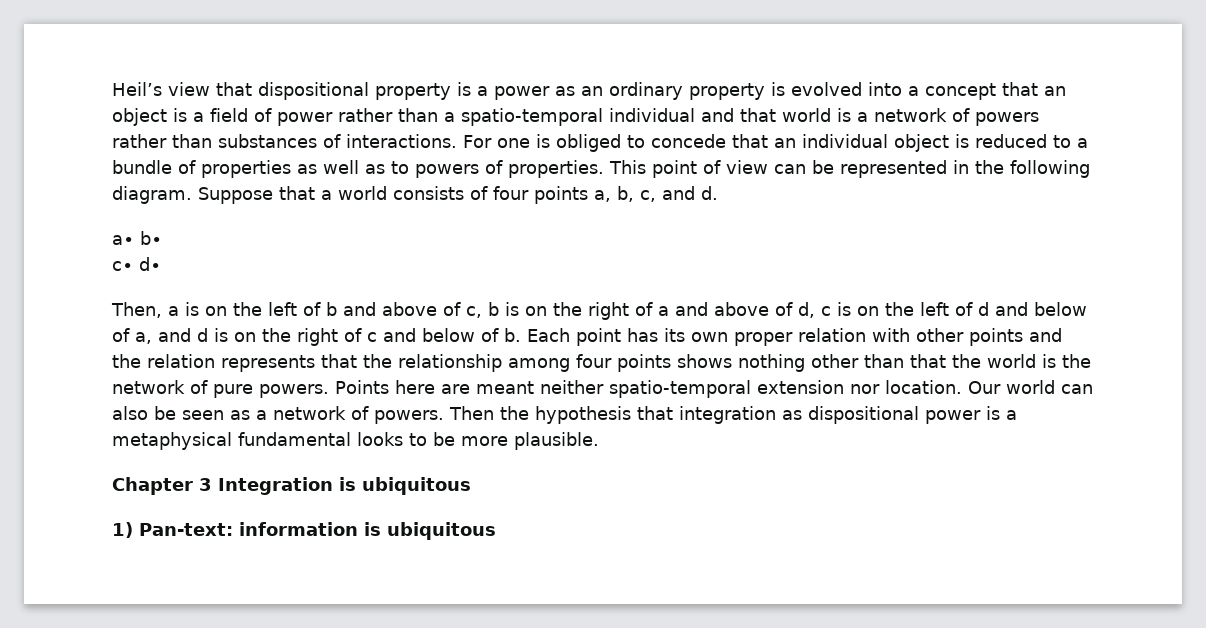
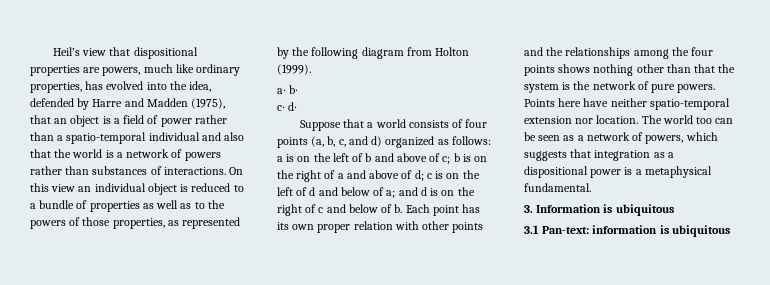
[375,82,996,100] property is a power as an ordinary property is evolved into a concept -> [30,64,241,76] [30,81,212,93] [30,98,226,110] properties are powers, much like ordinary properties, has evolved into the idea, defended by Harre and Madden (1975),
[740,108,776,122] that -> [224,132,245,141] [30,149,72,158] also that the
[463,134,768,152] For one is obliged to concede that -> [229,167,244,175] [30,183,76,192] On this view
(409, 167) none -> [207,200,225,209] the
[508,160,1090,178] [112,186,192,204] properties. This point of view can be represented in the following diagram. -> [82,217,241,229] [277,47,470,59] [277,64,311,75] [277,85,299,94] [277,102,298,111] those properties, as represented by the following diagram from Holton (1999). // a∙ b∙ // c∙ d∙ //
[594,190,611,202] a, -> [311,136,325,147] (a,
[701,186,718,200] [112,231,162,245] [112,257,161,271] [111,302,162,318] d. // a∙ b∙ // c∙ d∙ // Then, -> [371,136,491,148] d) organized as follows:
[466,306,482,318] c, -> [442,156,451,164] c;
[798,302,815,318] d, -> [414,170,424,181] d;
[135,332,152,344] a, -> [386,190,396,198] a;
[147,354,570,372] relation represents that the relationship among -> [565,47,689,59] relationships among the
[987,354,1036,368] world -> [524,83,559,93] system
[441,381,534,394] are meant -> [583,98,609,107] have
[968,380,1093,394] [112,406,148,420] Our world can also -> [641,115,734,124] The world too can
[374,406,631,424] powers. Then the hypothesis -> [645,132,718,144] [524,151,567,161] powers, which suggests
(802, 415) none -> [667,152,674,158] a
[238,432,599,450] [112,477,333,495] fundamental looks to be more plausible. // Chapter 3 Integration -> [524,183,591,192] [524,204,602,213] fundamental. // 3. Information
[112,522,133,538] 1) -> [524,225,539,234] 3.1

